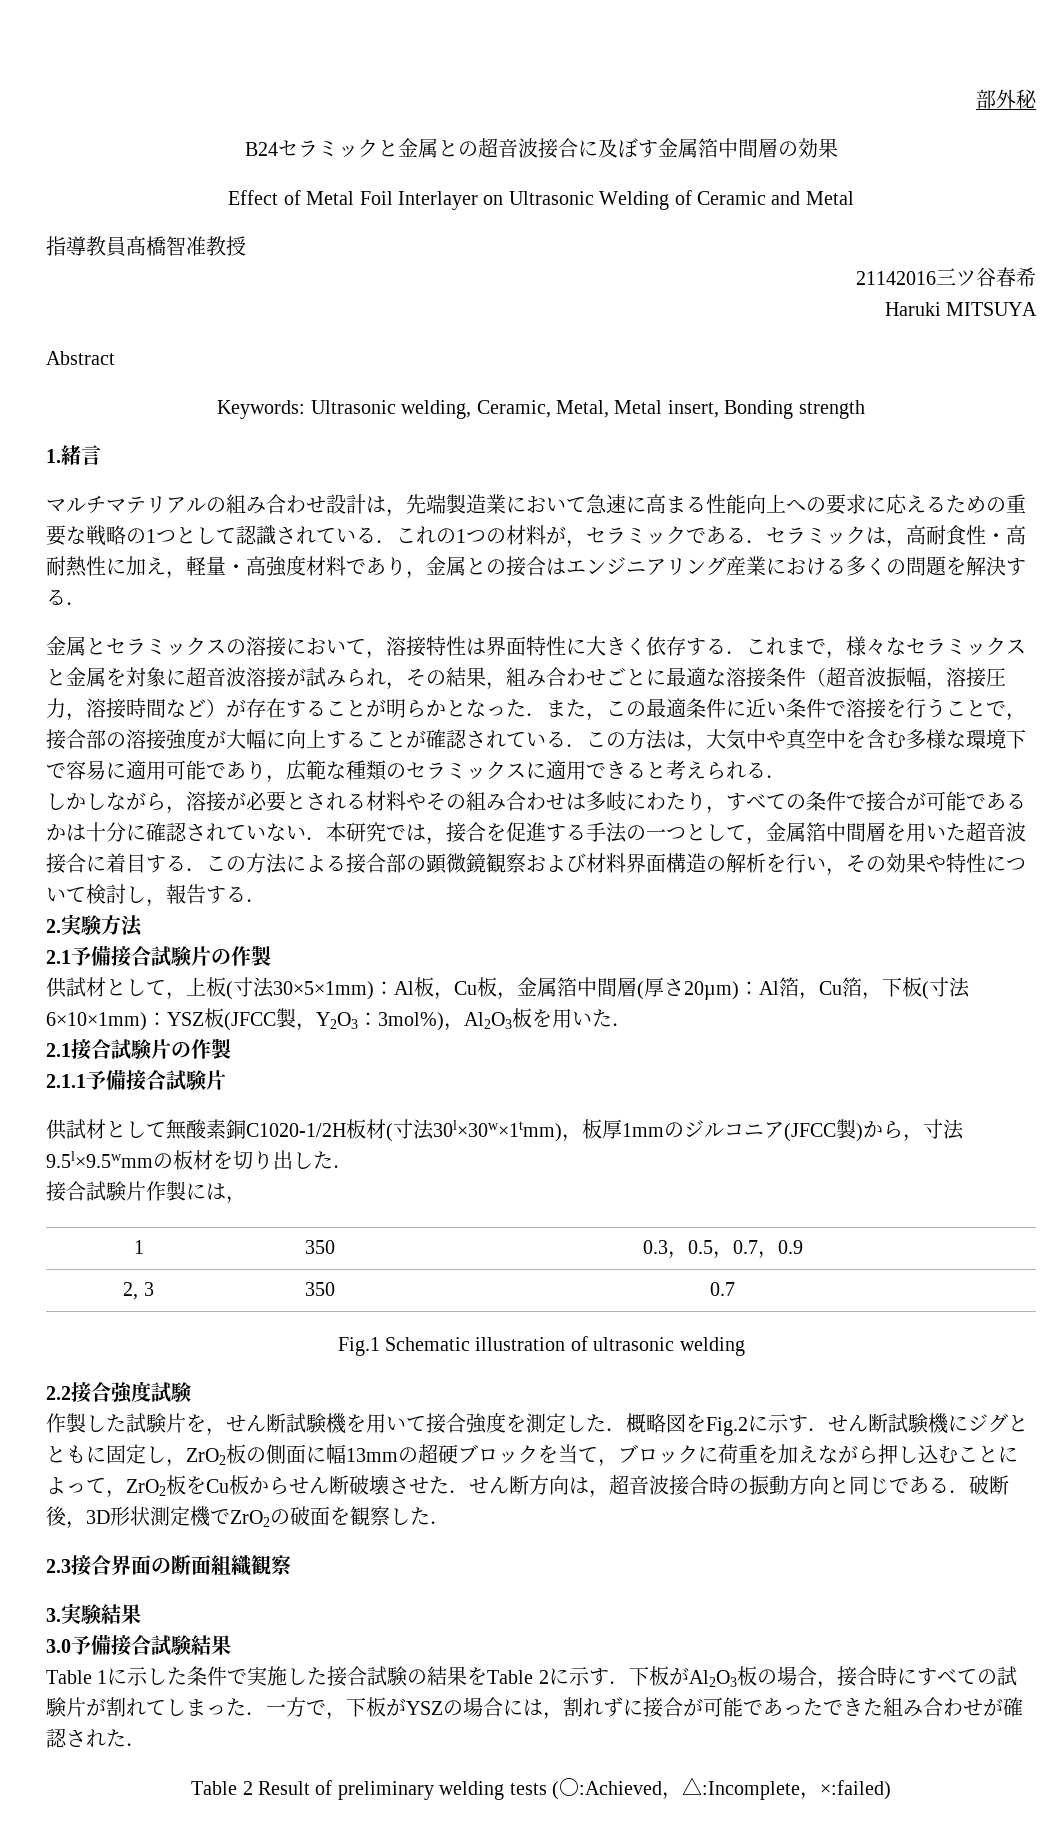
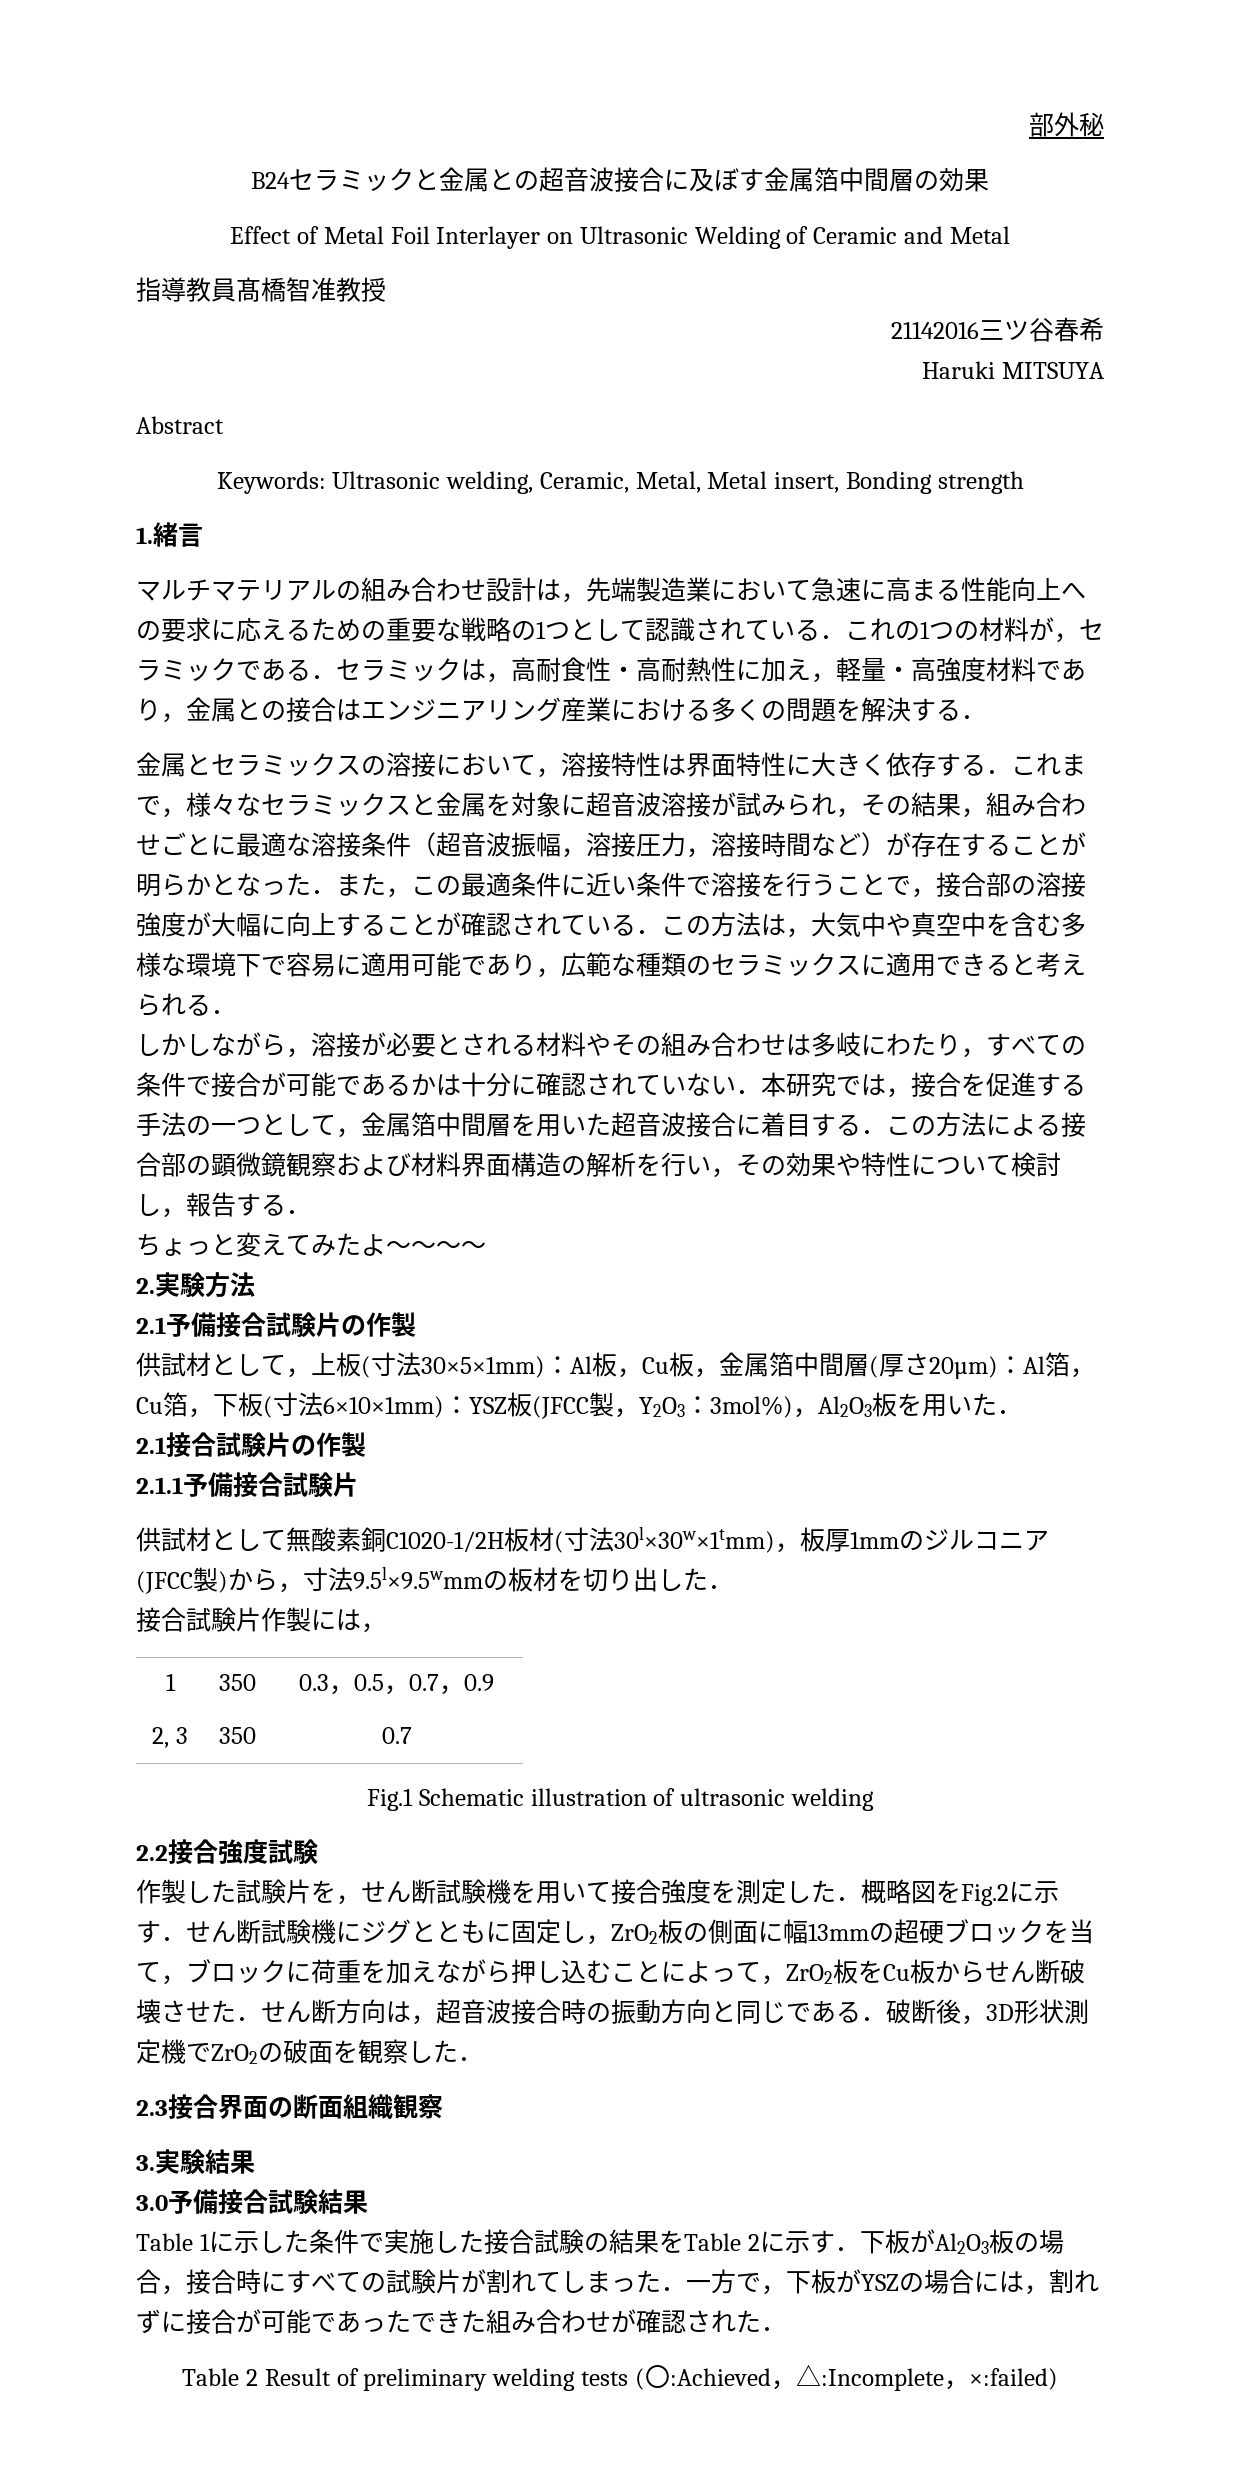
(266, 900) none -> [136,1232,486,1257] // ちょっと変えてみたよ～～～～

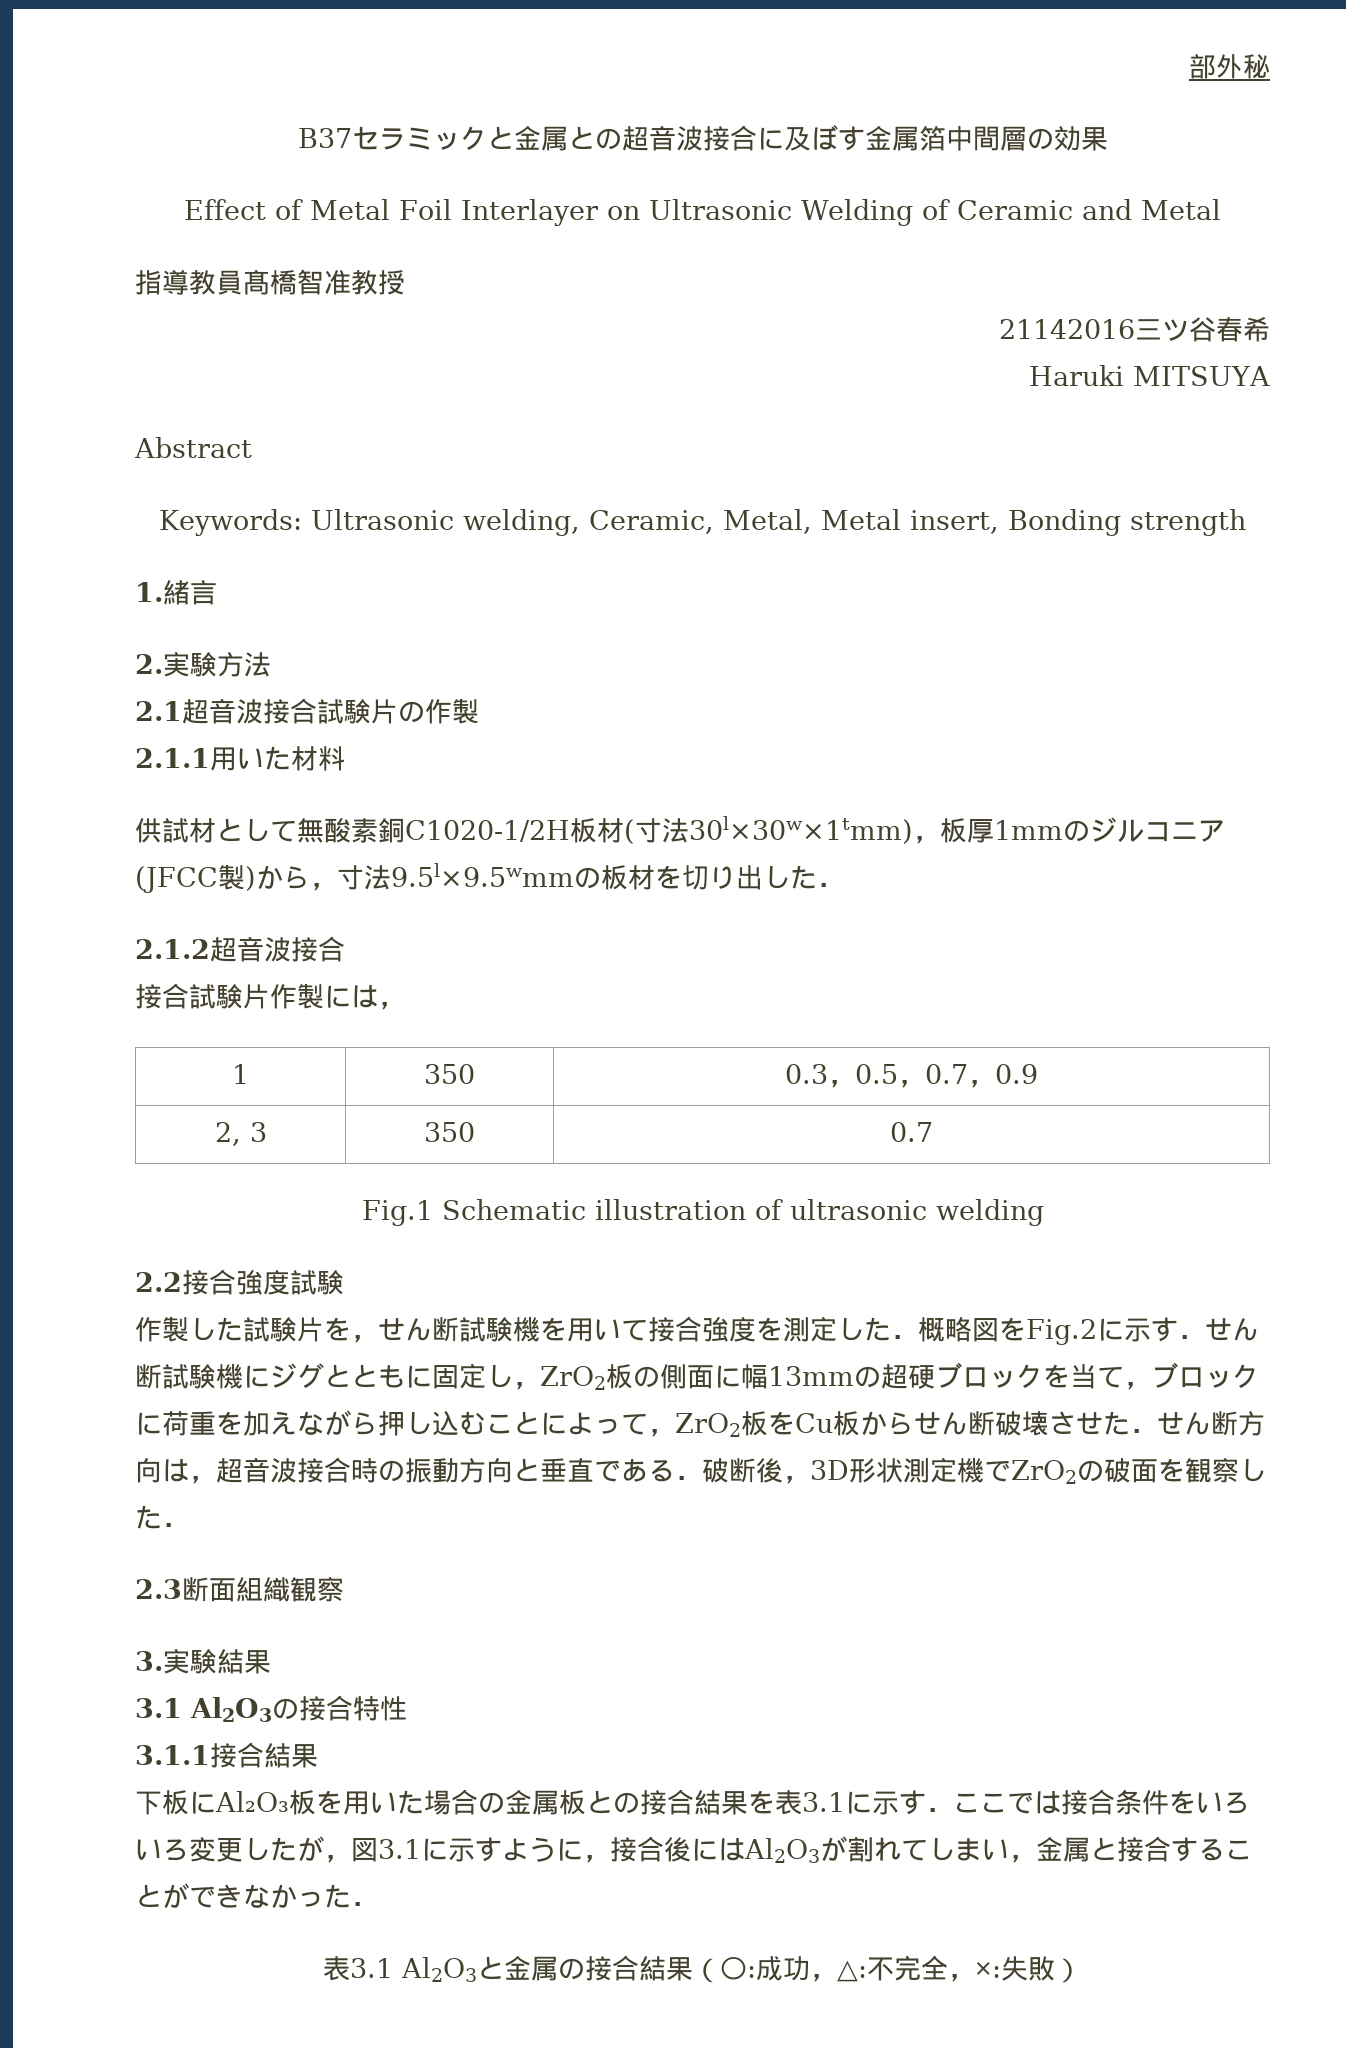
[251,172,289,189] B24 -> [297,128,352,148] B37
[136,577,1086,603] [136,617,1104,643] [136,657,1086,683] [136,697,986,723] [136,752,1086,778] [136,792,1086,818] [136,832,1086,858] [136,872,1086,898] [136,912,1086,938] [136,952,1086,978] [136,993,236,1016] [136,1032,1086,1058] [136,1072,1086,1098] [136,1112,1086,1138] [136,1152,1061,1178] [136,1192,311,1218] [136,1232,486,1257] [136,1272,255,1298] [136,1312,416,1338] [136,1352,1095,1379] [136,1392,1022,1419] [136,1437,166,1454] マルチマテリアルの組み合わせ設計は，先端製造業において急速に高まる性能向上への要求に応えるための重要な戦略の1つとして認識されている．これの1つの材料が，セラミックである．セラミックは，高耐食性・高耐熱性に加え，軽量・高強度材料であり，金属との接合はエンジニアリング産業における多くの問題を解決する． // 金属とセラミックスの溶接において，溶接特性は界面特性に大きく依存する．これまで，様々なセラミックスと金属を対象に超音波溶接が試みられ，その結果，組み合わせごとに最適な溶接条件（超音波振幅，溶接圧力，溶接時間など）が存在することが明らかとなった．また，この最適条件に近い条件で溶接を行うことで，接合部の溶接強度が大幅に向上することが確認されている．この方法は，大気中や真空中を含む多様な環境下で容易に適用可能であり，広範な種類のセラミックスに適用できると考えられる． // しかしながら，溶接が必要とされる材料やその組み合わせは多岐にわたり，すべての条件で接合が可能であるかは十分に確認されていない．本研究では，接合を促進する手法の一つとして，金属箔中間層を用いた超音波接合に着目する．この方法による接合部の顕微鏡観察および材料界面構造の解析を行い，その効果や特性について検討し，報告する． // ちょっと変えてみたよ～～～～ // 2.実験方法 // 2.1予備接合試験片の作製 // 供試材として，上板(寸法30×5×1mm)：Al板，Cu板，金属箔中間層(厚さ20µm)：Al箔，Cu箔，下板(寸法6×10×1mm)：YSZ板(JFCC製，Y2O3：3mol%)，Al2O3板を用いた． // 2.1 -> [135,651,271,677] [135,698,263,724] 2.実験方法 // 2.1超音波
[183,1472,358,1498] 予備接合試験片 -> [210,746,345,771] 用いた材料
(733, 1587) none -> [135,936,345,962] // 2.1.2超音波接合
[736,2001,786,2024] 同じ -> [540,1458,594,1482] 垂直
[168,2094,293,2119] 接合界面の -> (182, 1589) none
[136,2189,368,2215] [136,2229,1064,2254] [136,2269,1099,2295] [136,2309,786,2334] [182,2364,1058,2391] 3.0予備接合試験結果 // Table 1に示した条件で実施した接合試験の結果をTable 2に示す．下板がAl2O3板の場合，接合時にすべての試験片が割れてしまった．一方で，下板がYSZの場合には，割れずに接合が可能であったできた組み合わせが確認された． // Table 2 Result of preliminary welding tests (〇:Achieved，△:Incomplete，×:failed) -> [135,1695,407,1722] [135,1742,318,1768] [135,1789,1250,1815] [135,1836,1252,1863] [135,1883,378,1908] [323,1955,1082,1983] 3.1 Al2O3の接合特性 // 3.1.1接合結果 // 下板にAl₂O₃板を用いた場合の金属板との接合結果を表3.1に示す．ここでは接合条件をいろいろ変更したが，図3.1に示すように，接合後にはAl2O3が割れてしまい，金属と接合することができなかった． // 表3.1 Al2O3と金属の接合結果（〇:成功，△:不完全，✕:失敗）

